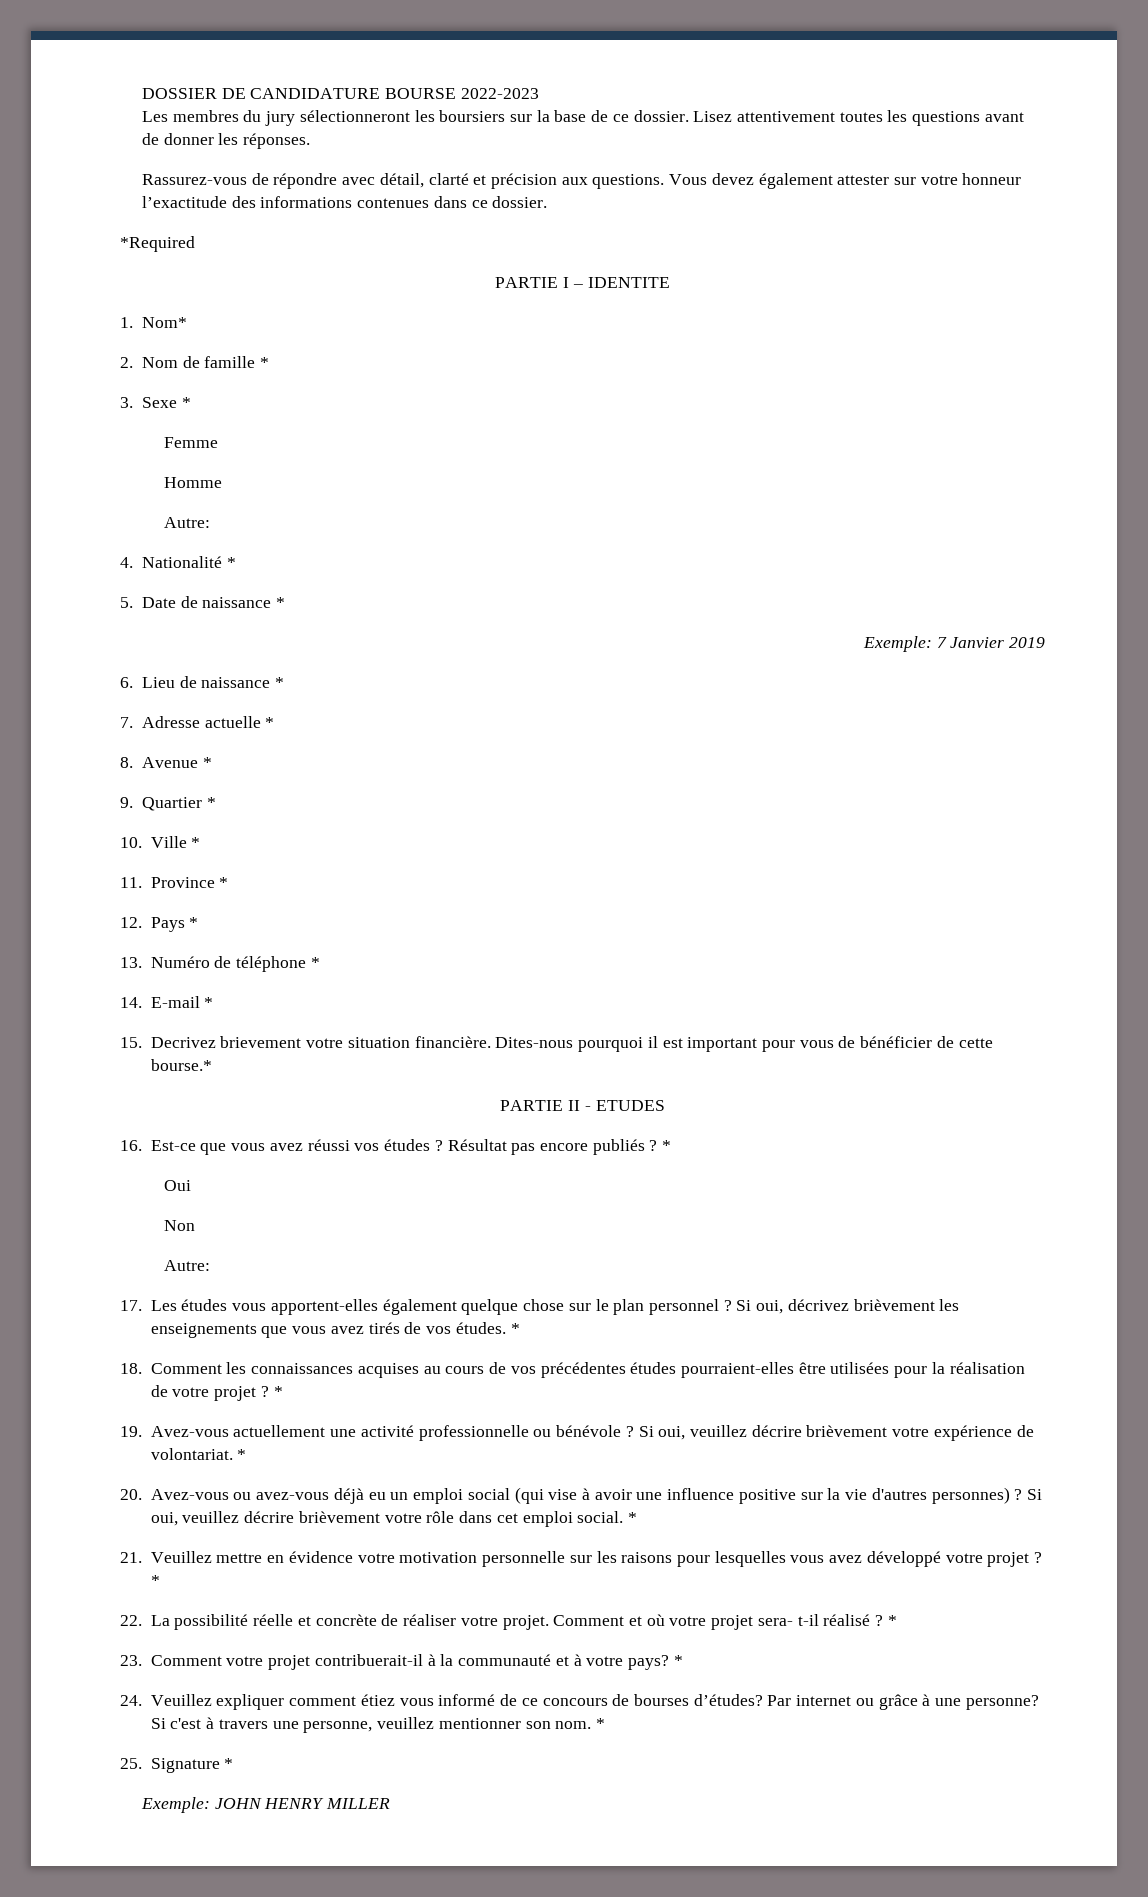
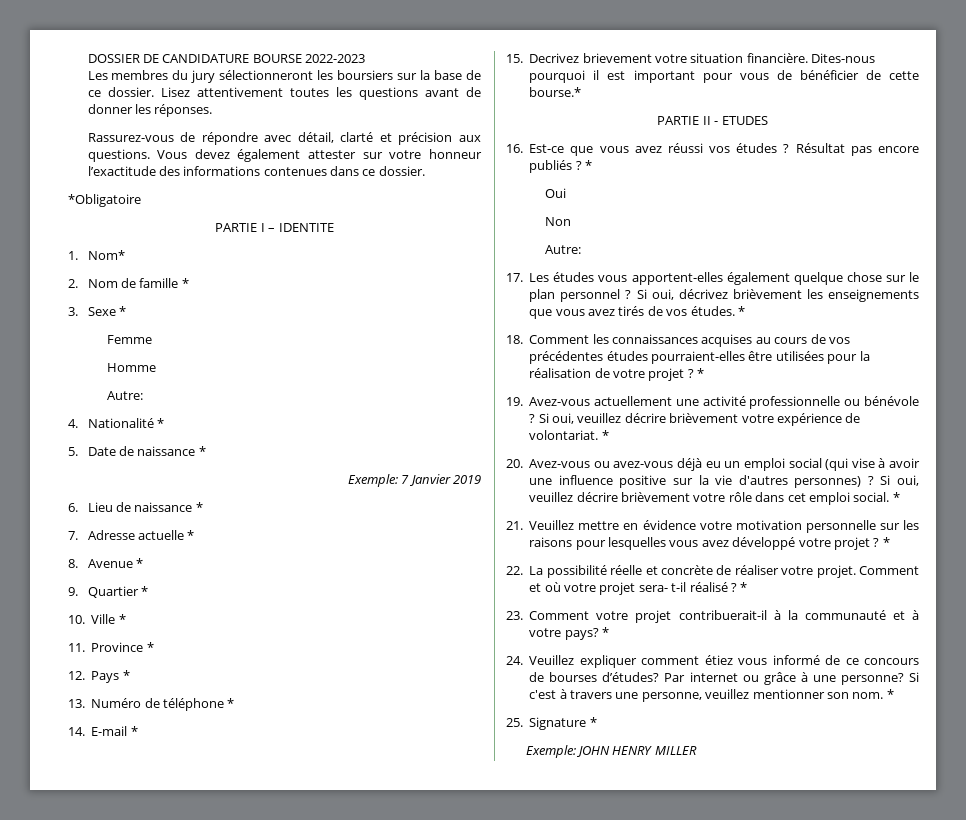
[120,236,195,252] *Required -> [68,194,141,207] *Obligatoire

